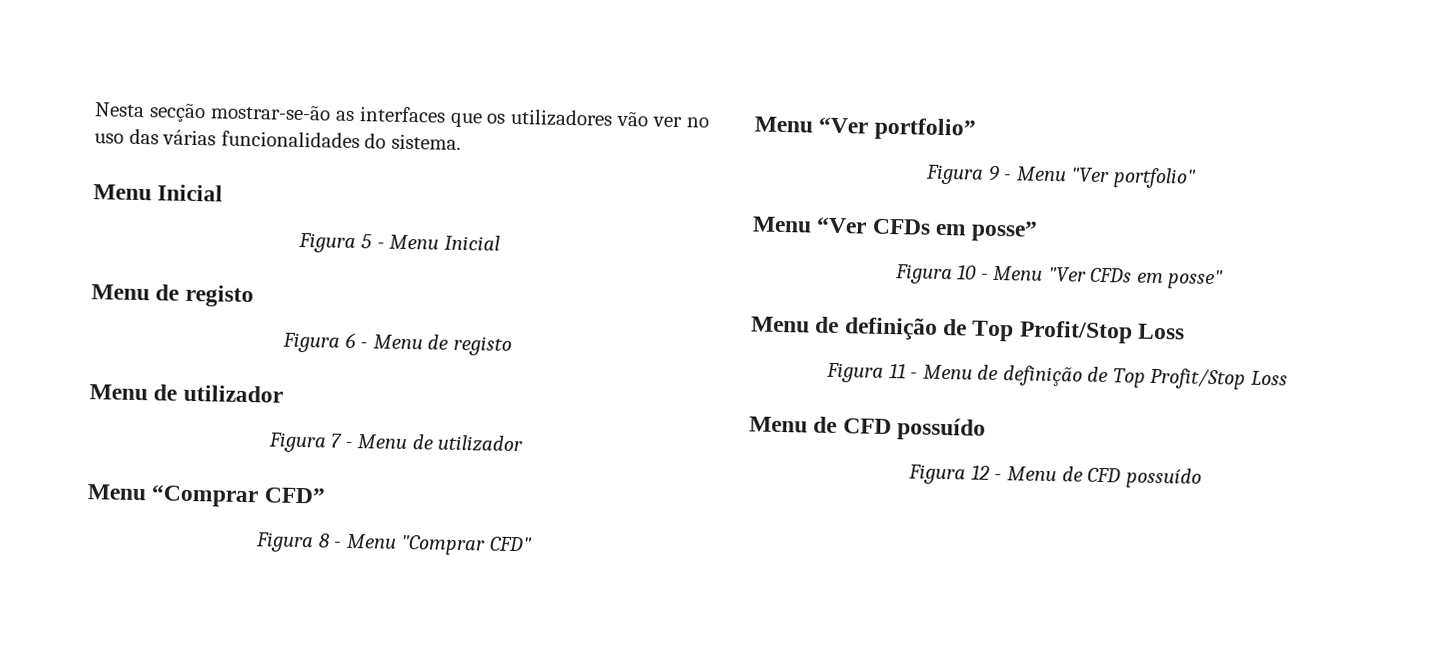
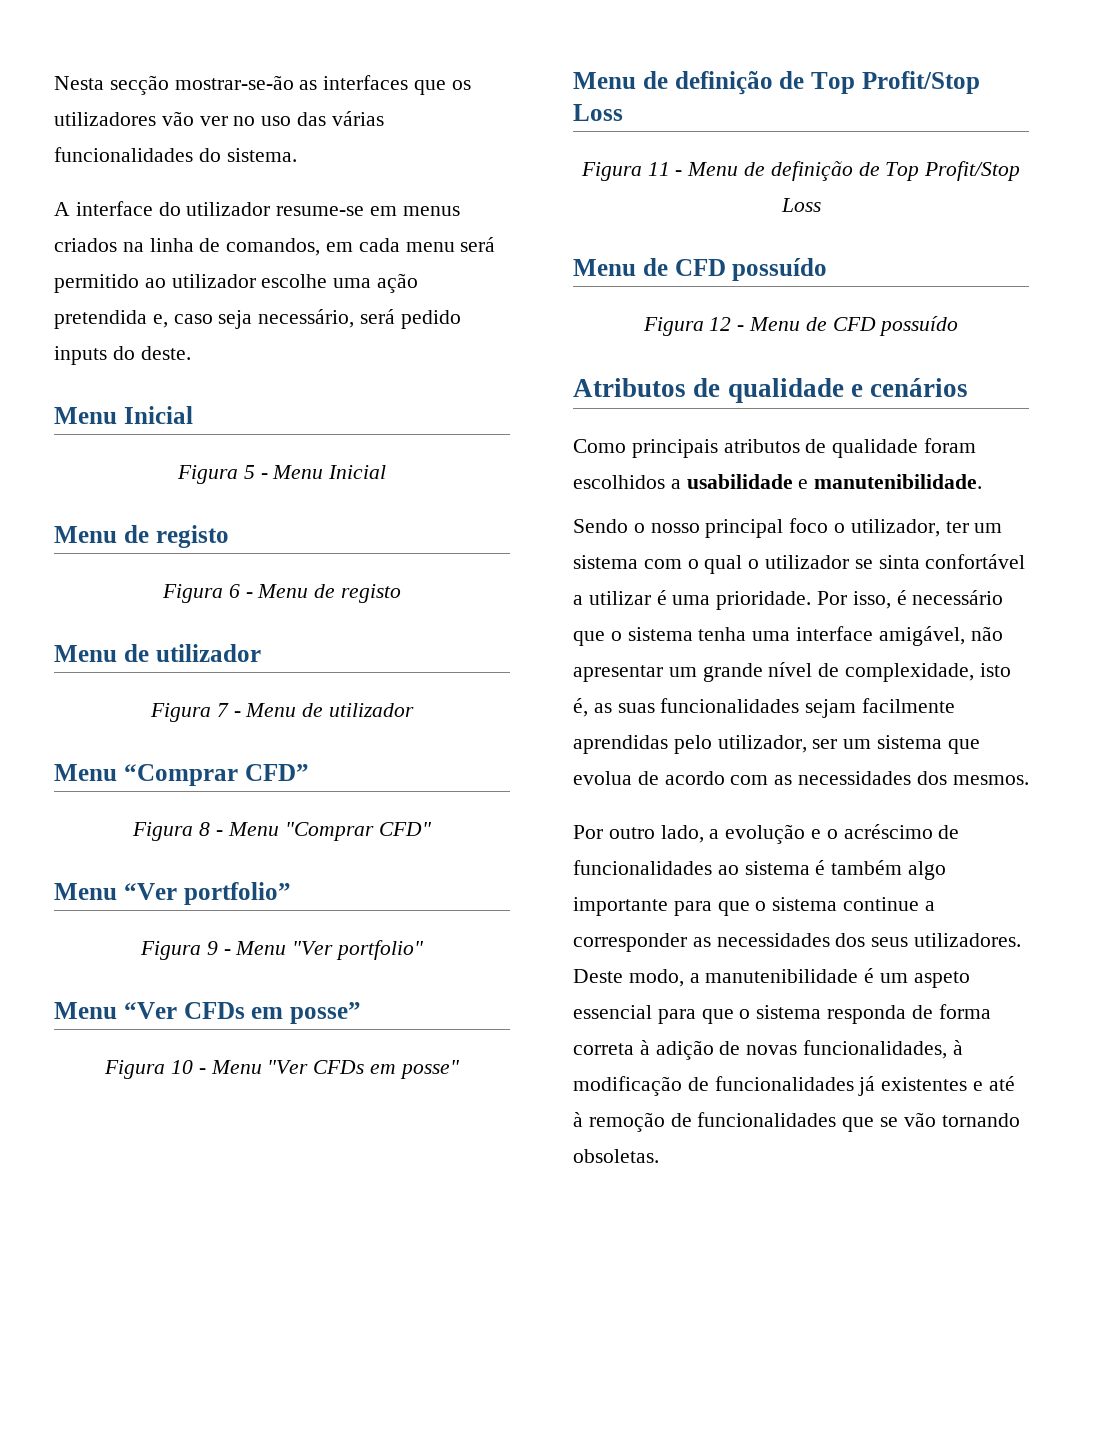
(461, 141) none -> [54,201,460,216] [54,237,496,256] [54,273,419,293] [54,309,461,329] [54,346,191,365] // A interface do utilizador resume-se em menus criados na linha de comandos, em cada menu será permitido ao utilizador escolhe uma ação pretendida e, caso seja necessário, será pedido inputs do deste.
(1202, 478) none -> [573,378,969,403] [573,438,977,458] [573,474,983,489] [573,518,1003,538] [573,554,1026,574] [573,590,1004,610] [573,626,1003,646] [573,662,1011,682] [573,698,956,718] [573,735,980,754] [573,771,1029,785] [573,824,960,844] [573,860,947,880] [573,897,935,916] [573,933,1022,952] [573,968,970,988] [573,1004,991,1024] [573,1040,963,1060] [573,1076,1015,1096] [573,1112,1020,1132] [573,1149,659,1163] // Atributos de qualidade e cenários // Como principais atributos de qualidade foram escolhidos a usabilidade e manutenibilidade. // Sendo o nosso principal foco o utilizador, ter um sistema com o qual o utilizador se sinta confortável a utilizar é uma prioridade. Por isso, é necessário que o sistema tenha uma interface amigável, não apresentar um grande nível de complexidade, isto é, as suas funcionalidades sejam facilmente aprendidas pelo utilizador, ser um sistema que evolua de acordo com as necessidades dos mesmos. // Por outro lado, a evolução e o acréscimo de funcionalidades ao sistema é também algo importante para que o sistema continue a corresponder as necessidades dos seus utilizadores. Deste modo, a manutenibilidade é um aspeto essencial para que o sistema responda de forma correta à adição de novas funcionalidades, à modificação de funcionalidades já existentes e até à remoção de funcionalidades que se vão tornando obsoletas.

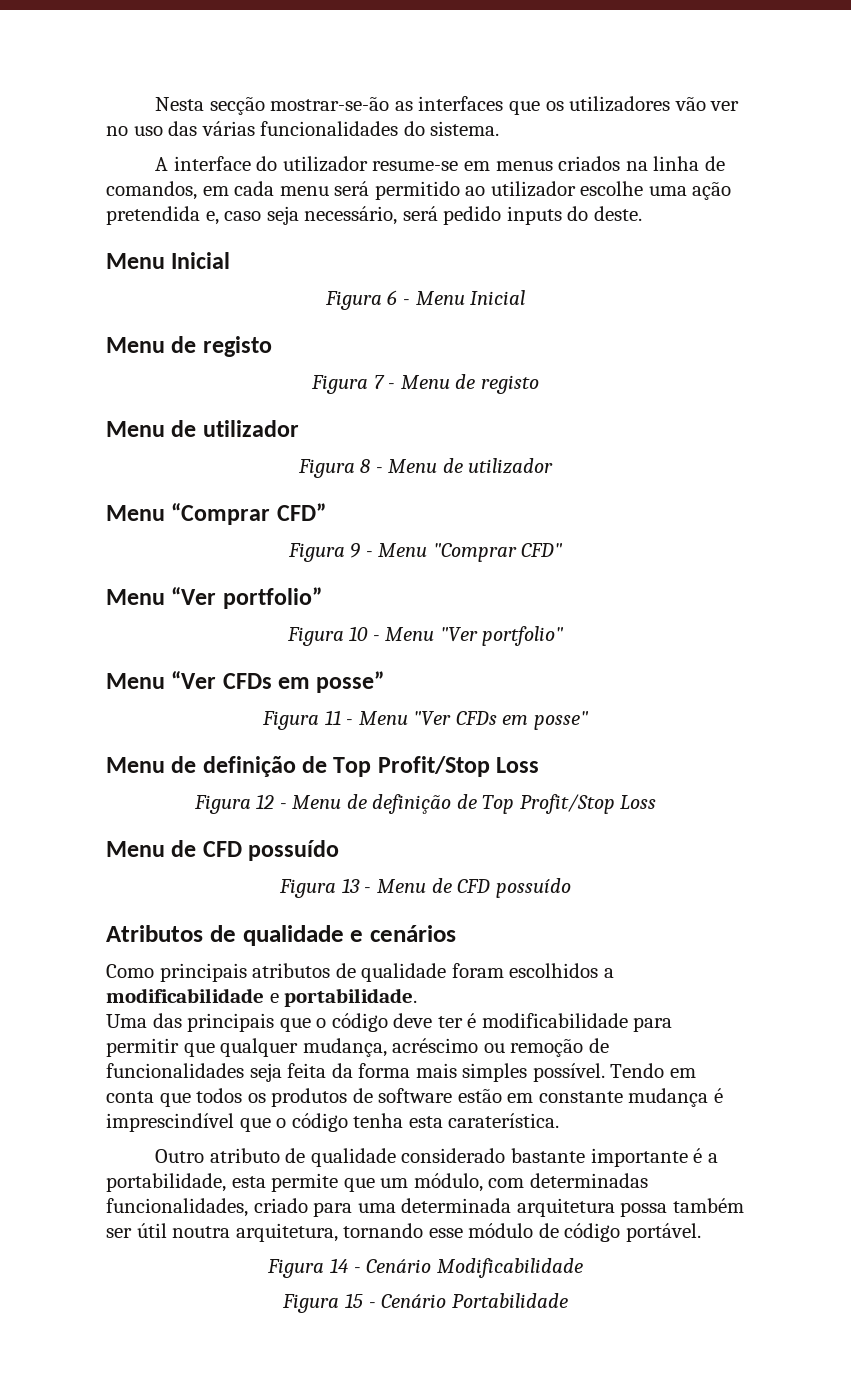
[243,465,255,479] 5 -> [387,290,398,305] 6
[228,584,240,598] 6 -> [373,375,385,389] 7
[216,703,229,717] 7 -> [360,459,371,473] 8
[199,822,211,836] 8 -> [350,543,361,558] 9
[206,941,218,955] 9 -> [349,626,369,641] 10
[170,1060,193,1074] 10 -> [324,710,341,725] 11
[647,162,670,176] 11 -> [256,794,275,809] 12
[709,317,732,331] 12 -> [341,878,360,893] 13
[686,474,983,489] [573,518,1003,538] [573,554,1026,574] [573,590,1004,610] [573,626,1003,646] [573,662,1011,682] [573,698,956,718] [573,735,980,754] [573,771,1029,785] [573,824,960,844] [573,860,947,880] [573,897,935,916] [573,933,1022,952] [573,968,970,988] [573,1004,991,1024] [573,1040,963,1060] [573,1076,1015,1096] [573,1112,1020,1132] [573,1149,659,1163] usabilidade e manutenibilidade. // Sendo o nosso principal foco o utilizador, ter um sistema com o qual o utilizador se sinta confortável a utilizar é uma prioridade. Por isso, é necessário que o sistema tenha uma interface amigável, não apresentar um grande nível de complexidade, isto é, as suas funcionalidades sejam facilmente aprendidas pelo utilizador, ser um sistema que evolua de acordo com as necessidades dos mesmos. // Por outro lado, a evolução e o acréscimo de funcionalidades ao sistema é também algo importante para que o sistema continue a corresponder as necessidades dos seus utilizadores. Deste modo, a manutenibilidade é um aspeto essencial para que o sistema responda de forma correta à adição de novas funcionalidades, à modificação de funcionalidades já existentes e até à remoção de funcionalidades que se vão tornando obsoletas. -> [106,988,418,1007] [106,1013,673,1032] [106,1038,609,1057] [106,1063,696,1082] [106,1088,723,1107] [106,1113,560,1132] [155,1148,718,1167] [106,1173,648,1192] [106,1198,744,1217] [106,1223,701,1242] [267,1258,583,1278] [282,1293,568,1313] modificabilidade e portabilidade. // Uma das principais que o código deve ter é modificabilidade para permitir que qualquer mudança, acréscimo ou remoção de funcionalidades seja feita da forma mais simples possível. Tendo em conta que todos os produtos de software estão em constante mudança é imprescindível que o código tenha esta caraterística. // Outro atributo de qualidade considerado bastante importante é a portabilidade, esta permite que um módulo, com determinadas funcionalidades, criado para uma determinada arquitetura possa também ser útil noutra arquitetura, tornando esse módulo de código portável. // Figura 14 - Cenário Modificabilidade // Figura 15 - Cenário Portabilidade

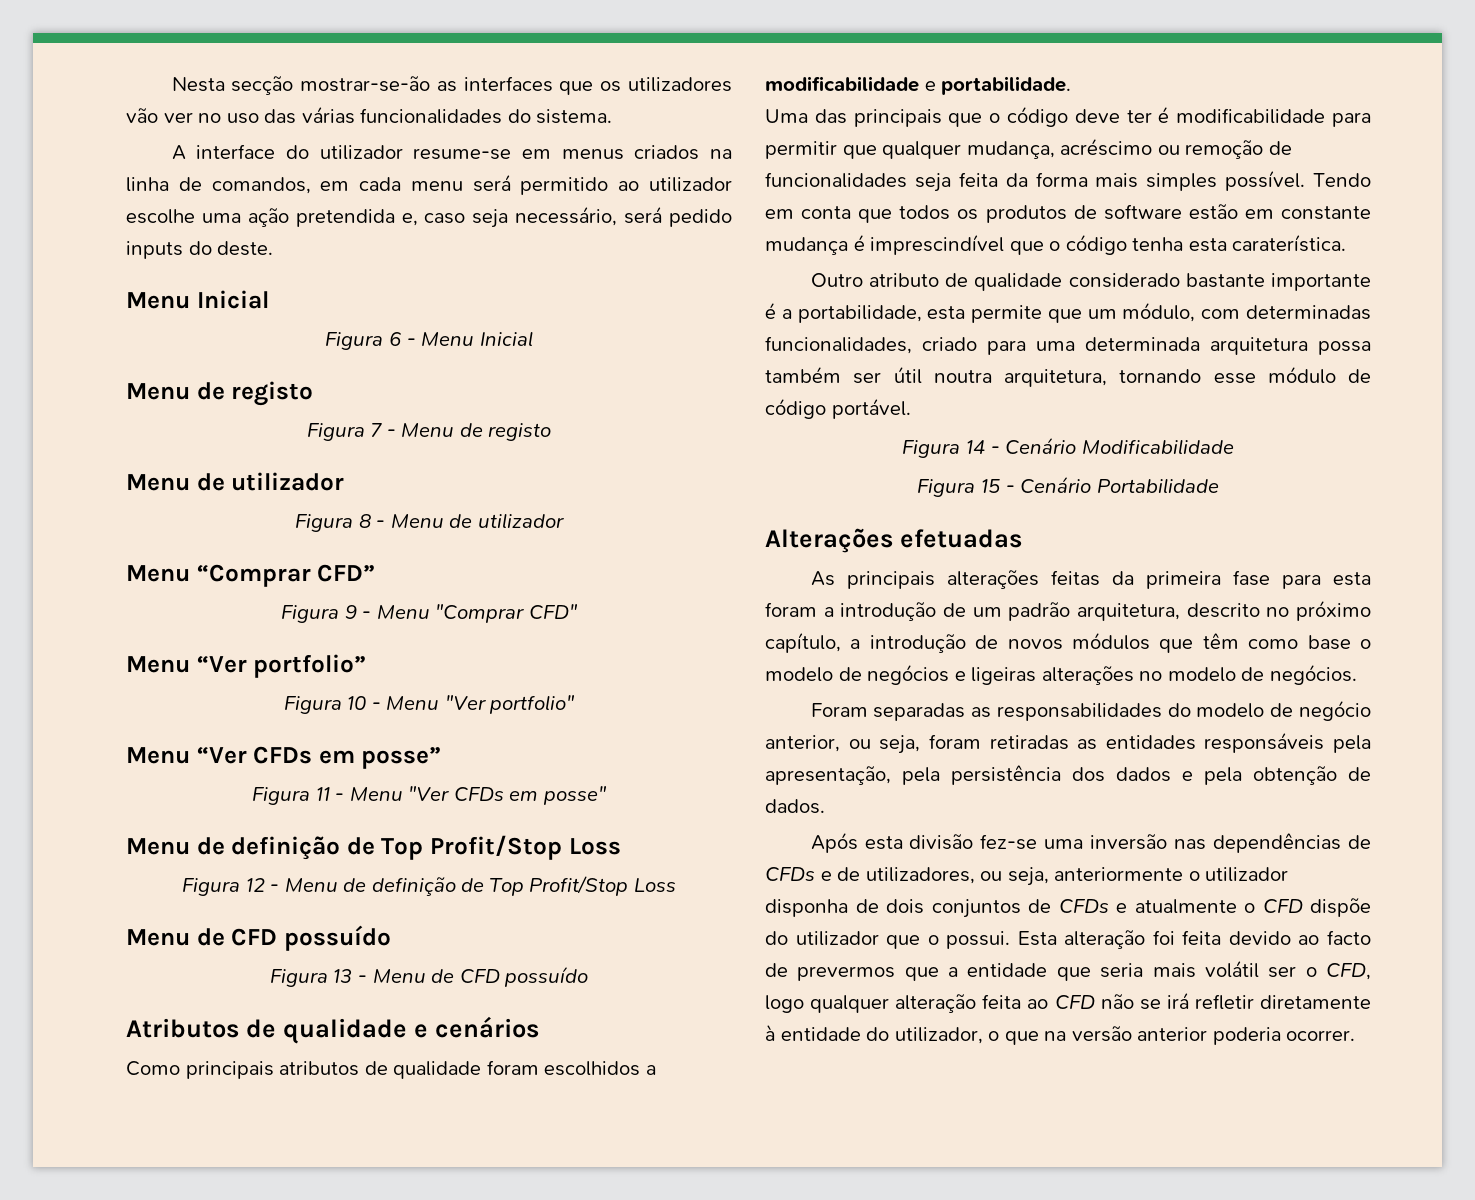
(568, 1300) none -> [765,528,1022,553] [810,570,1371,589] [765,600,1371,621] [765,632,1371,653] [765,664,1357,685] [810,700,1371,721] [765,732,1371,754] [765,765,1371,785] [765,799,825,814] [810,832,1371,853] [765,867,1289,886] [765,898,1371,918] [765,930,1371,949] [765,960,1371,981] [765,992,1371,1013] [765,1024,1356,1045] // Alterações efetuadas // As principais alterações feitas da primeira fase para esta foram a introdução de um padrão arquitetura, descrito no próximo capítulo, a introdução de novos módulos que têm como base o modelo de negócios e ligeiras alterações no modelo de negócios. // Foram separadas as responsabilidades do modelo de negócio anterior, ou seja, foram retiradas as entidades responsáveis pela apresentação, pela persistência dos dados e pela obtenção de dados. // Após esta divisão fez-se uma inversão nas dependências de CFDs e de utilizadores, ou seja, anteriormente o utilizador disponha de dois conjuntos de CFDs e atualmente o CFD dispõe do utilizador que o possui. Esta alteração foi feita devido ao facto de prevermos que a entidade que seria mais volátil ser o CFD, logo qualquer alteração feita ao CFD não se irá refletir diretamente à entidade do utilizador, o que na versão anterior poderia ocorrer.

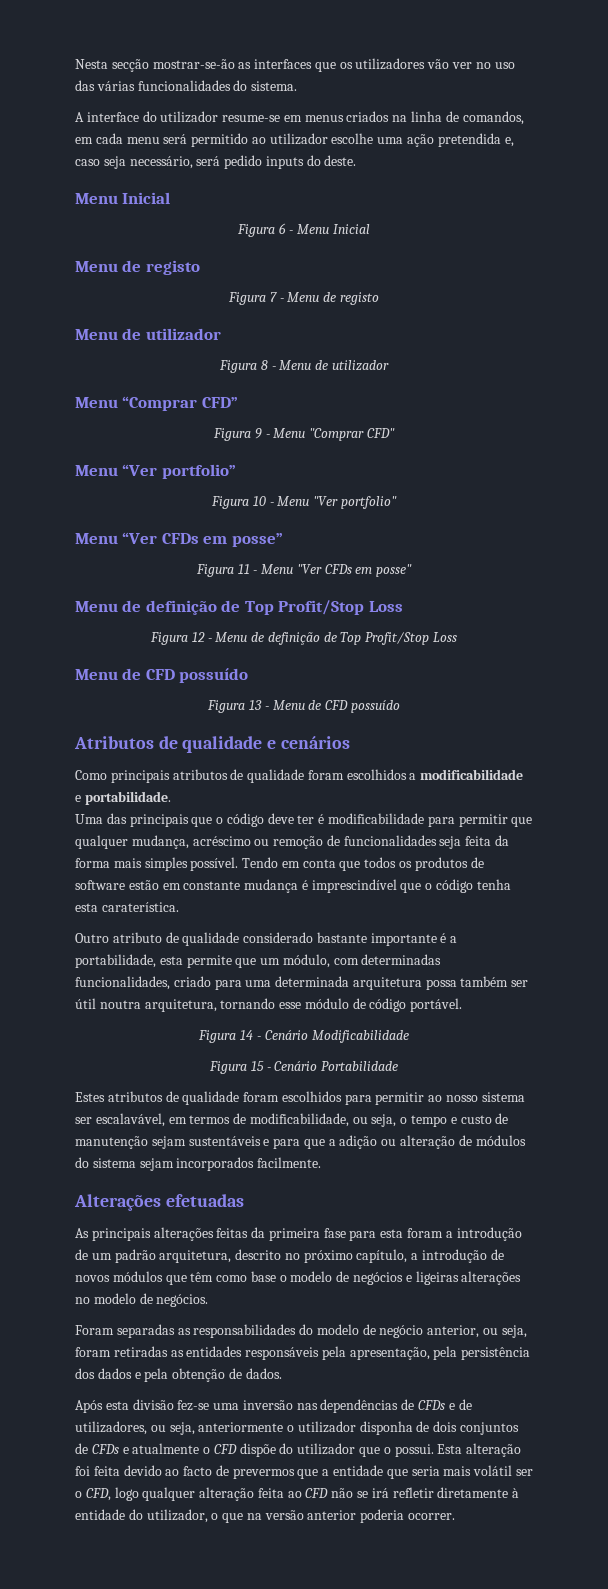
(1219, 486) none -> [75,1091,525,1105] [75,1113,509,1127] [75,1135,526,1149] [75,1157,322,1171] // Estes atributos de qualidade foram escolhidos para permitir ao nosso sistema ser escalavável, em termos de modificabilidade, ou seja, o tempo e custo de manutenção sejam sustentáveis e para que a adição ou alteração de módulos do sistema sejam incorporados facilmente.

